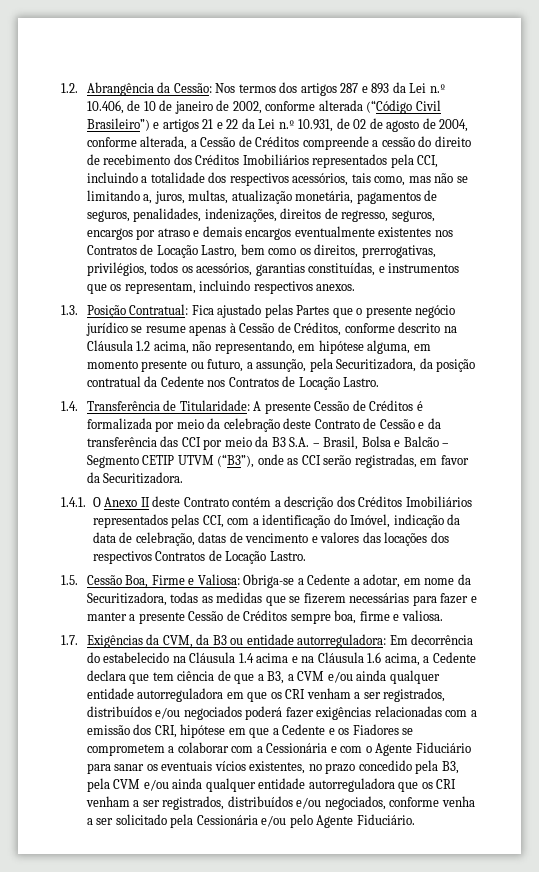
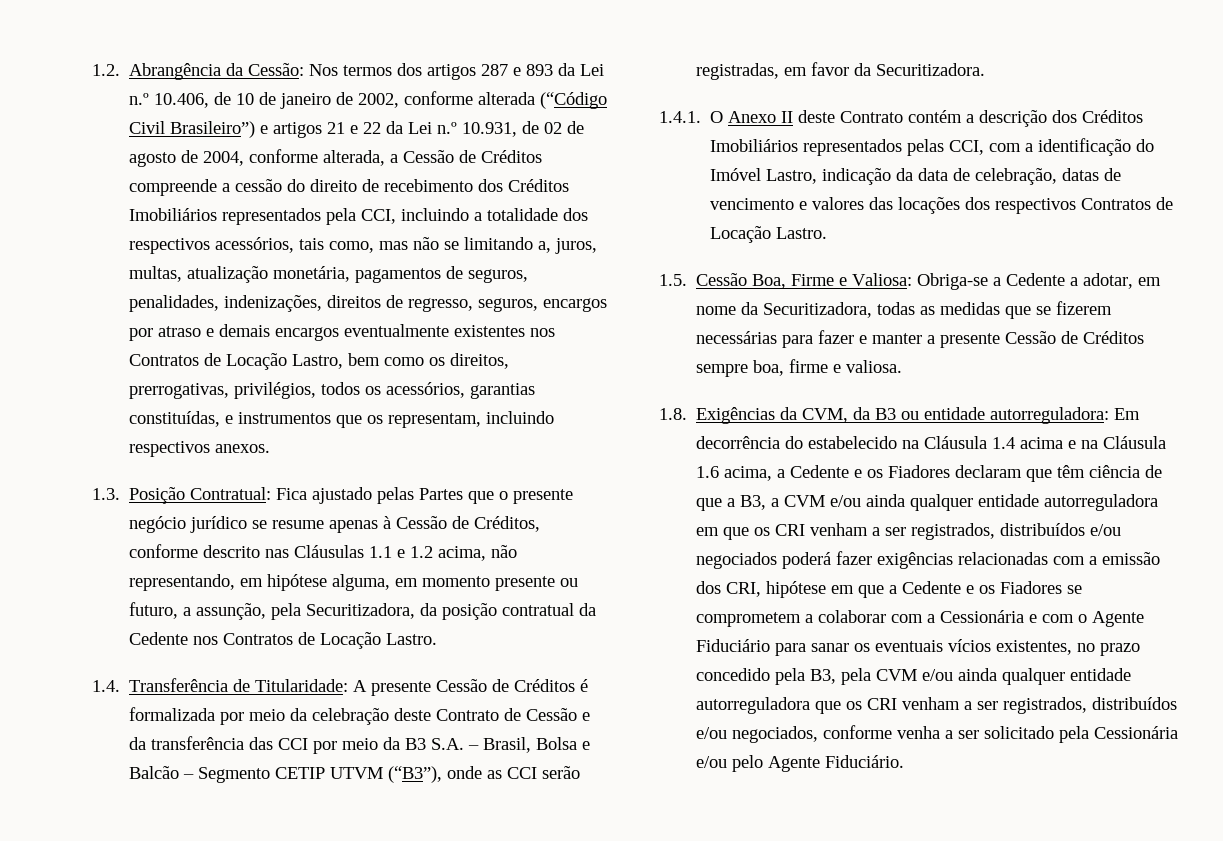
[443,326,457,333] [86,340,133,351] na Cláusula -> [265,545,406,558] nas Cláusulas 1.1 e
[350,514,391,528] Imóvel, -> [710,168,818,184] Imóvel Lastro,
[61,635,78,645] 1.7. -> [659,408,687,420] 1.8.
[86,670,174,684] declara que tem -> [854,465,1086,482] e os Fiadores declaram que têm

